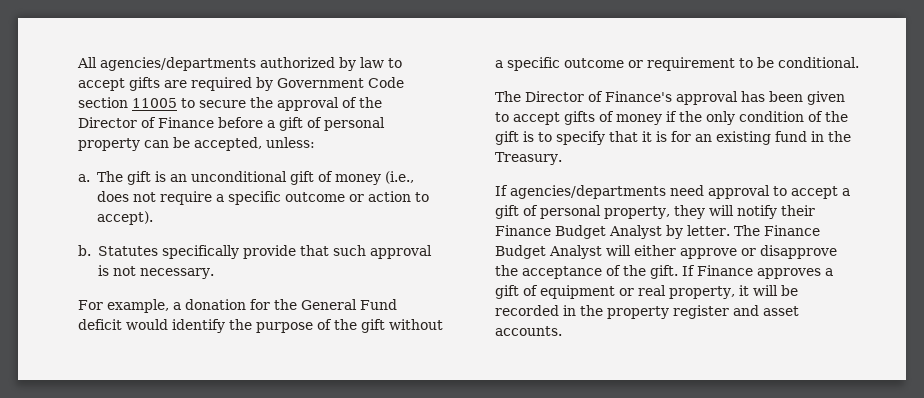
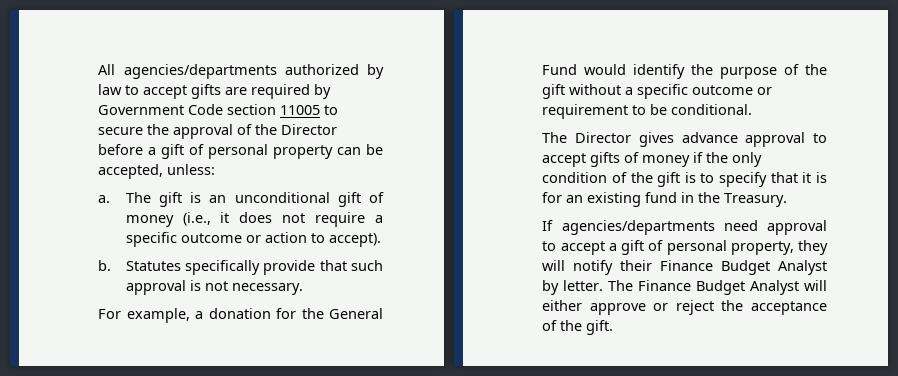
[141,117,215,128] of Finance -> (338, 129) none
(414, 177) none -> [220,212,230,223] it
[78,319,123,330] deficit -> (578, 69) none
[588,91,846,105] of Finance's approval has been given -> [638,132,806,147] gives advance approval
[760,245,838,259] disapprove -> [675,300,714,315] reject
[682,265,834,279] [495,285,799,299] [495,305,800,319] [495,326,563,336] If Finance approves a gift of equipment or real property, it will be recorded in the property register and asset accounts. -> (614, 327) none

